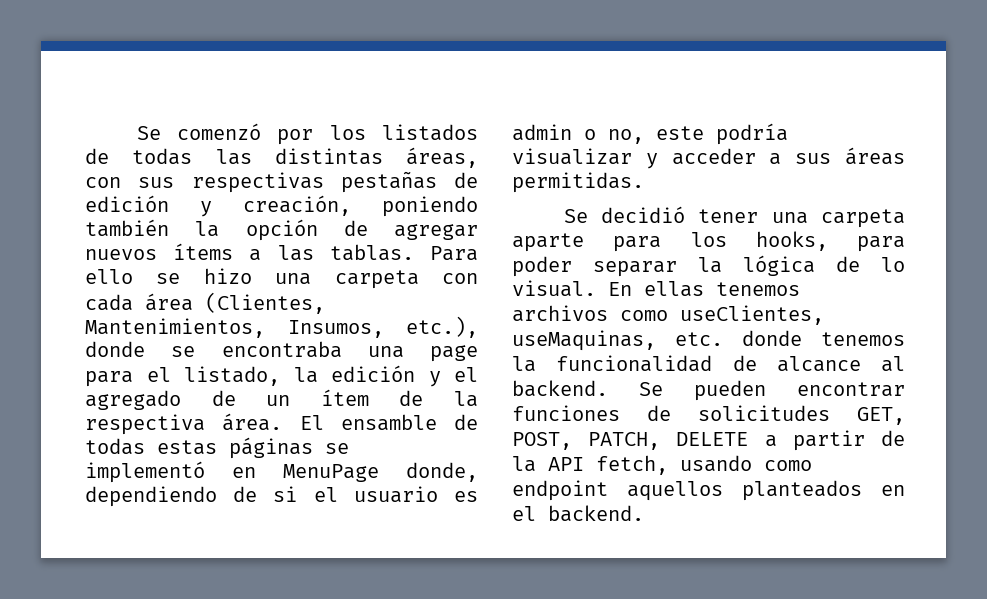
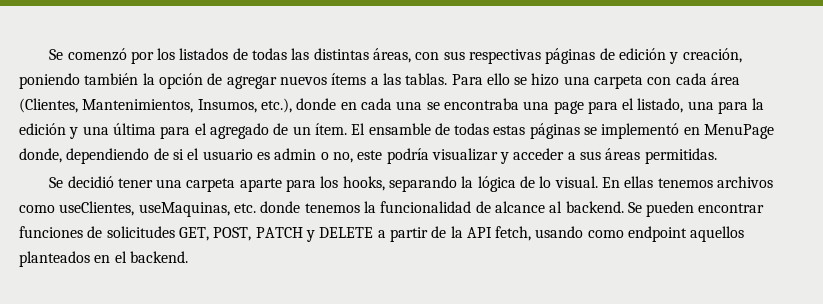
[340,171,437,193] pestañas -> [545,48,596,64] páginas
(145, 349) none -> [340,98,423,110] en cada una
(280, 376) none -> [687,101,749,114] una para
(441, 379) none -> [82,123,191,139] una última para
[320,389,478,407] [85,413,283,435] ítem de la respectiva área. -> [314,123,347,135] ítem.
[857,236,905,252] [512,256,677,277] para poder separar -> [389,176,458,192] separando
[588,432,661,450] PATCH, -> [255,227,315,242] PATCH y

